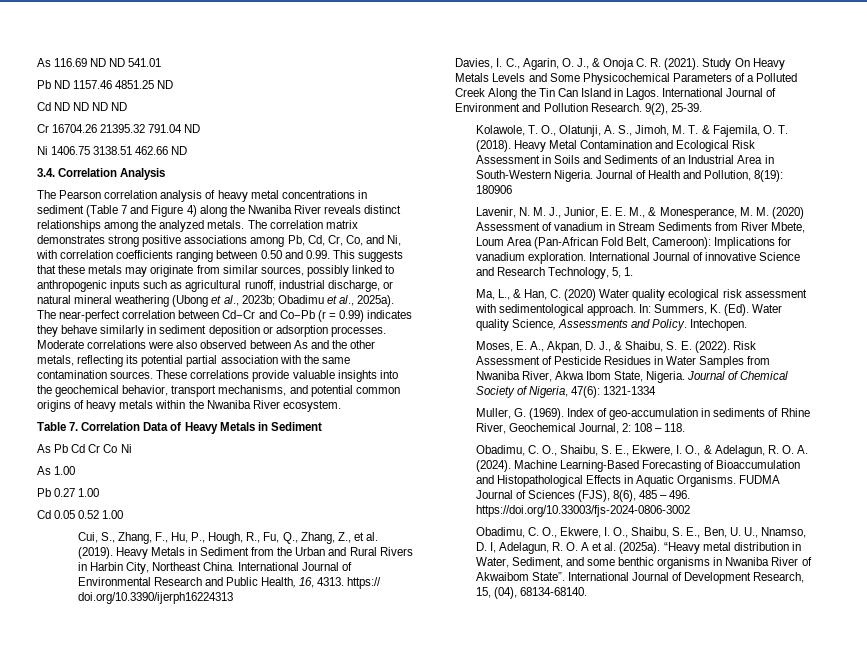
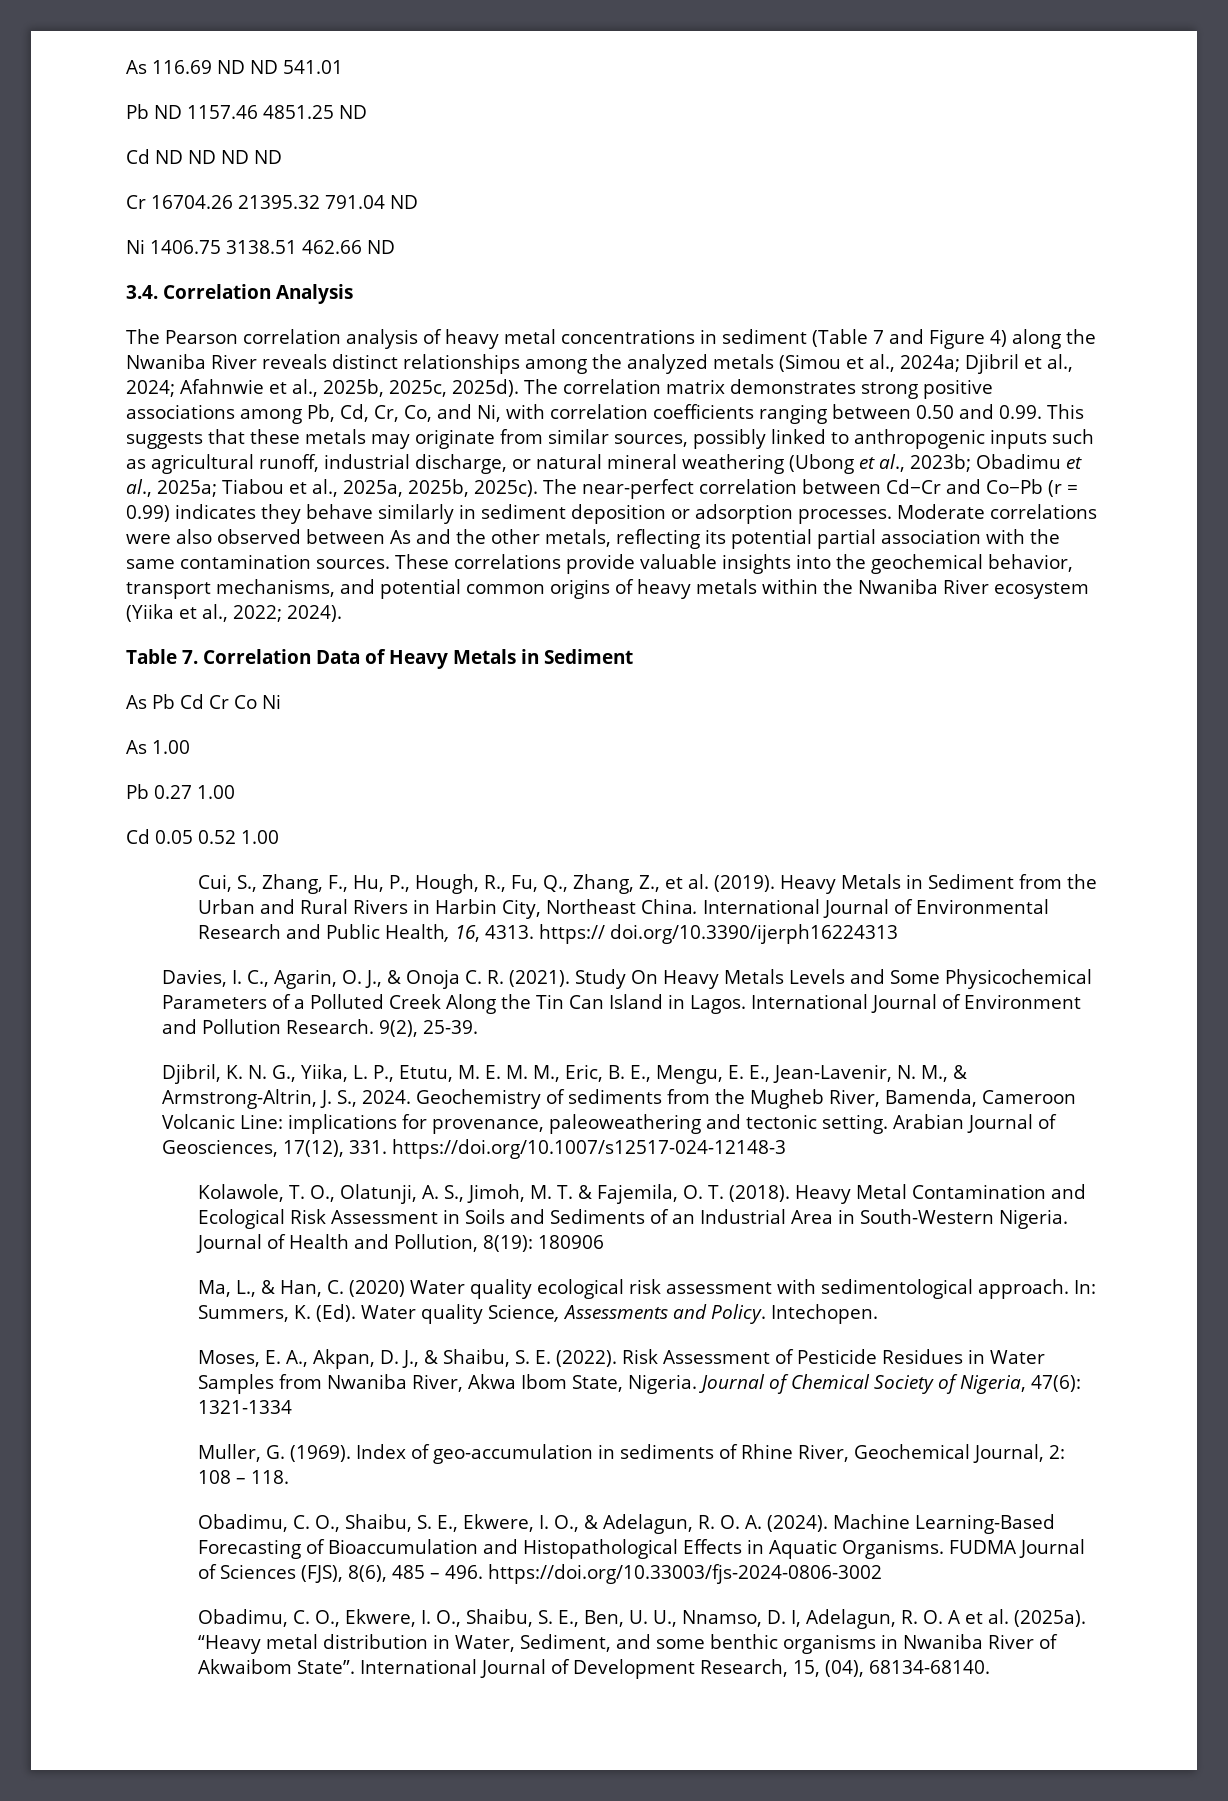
[207,220,245,229] metals. -> [713,354,1073,374] [126,379,519,397] metals (Simou et al., 2024a; Djibril et al., 2024; Afahnwie et al., 2025b, 2025c, 2025d).
[357,295,395,307] 2025a). -> [157,479,538,497] 2025a; Tiabou et al., 2025a, 2025b, 2025c).
[282,400,341,412] ecosystem. -> [994,582,1089,599] [126,604,342,622] ecosystem (Yiika et al., 2022; 2024).
(702, 107) none -> [162,1064,968,1084] [162,1089,1077,1109] [162,1114,1058,1134] [162,1139,787,1159] // Djibril, K. N. G., Yiika, L. P., Etutu, M. E. M. M., Eric, B. E., Mengu, E. E., Jean-Lavenir, N. M., & Armstrong-Altrin, J. S., 2024. Geochemistry of sediments from the Mugheb River, Bamenda, Cameroon Volcanic Line: implications for provenance, paleoweathering and tectonic setting. Arabian Journal of Geosciences, 17(12), 331. https://doi.org/10.1007/s12517-024-12148-3
[475,207,804,219] [475,222,806,233] [475,237,792,249] [475,252,801,264] [475,267,634,279] // Lavenir, N. M. J., Junior, E. E. M., & Monesperance, M. M. (2020) Assessment of vanadium in Stream Sediments from River Mbete, Loum Area (Pan-African Fold Belt, Cameroon): Implications for vanadium exploration. International Journal of innovative Science and Research Technology, 5, 1. -> (605, 1242) none

